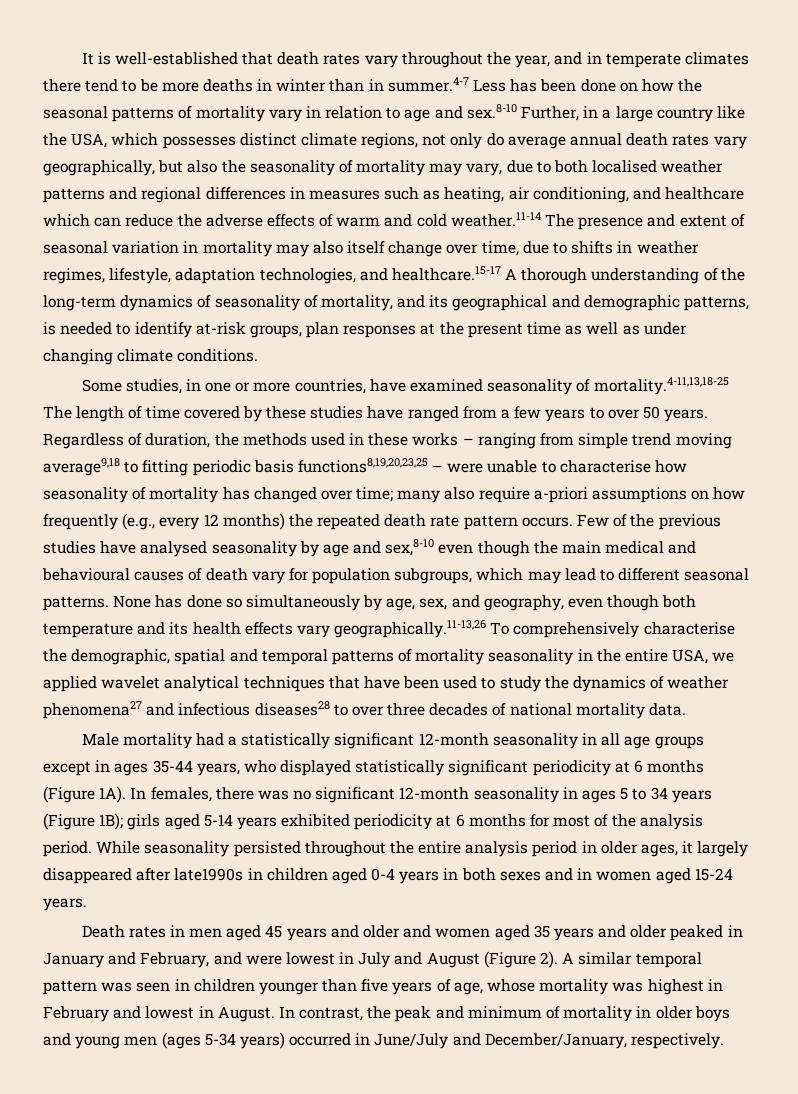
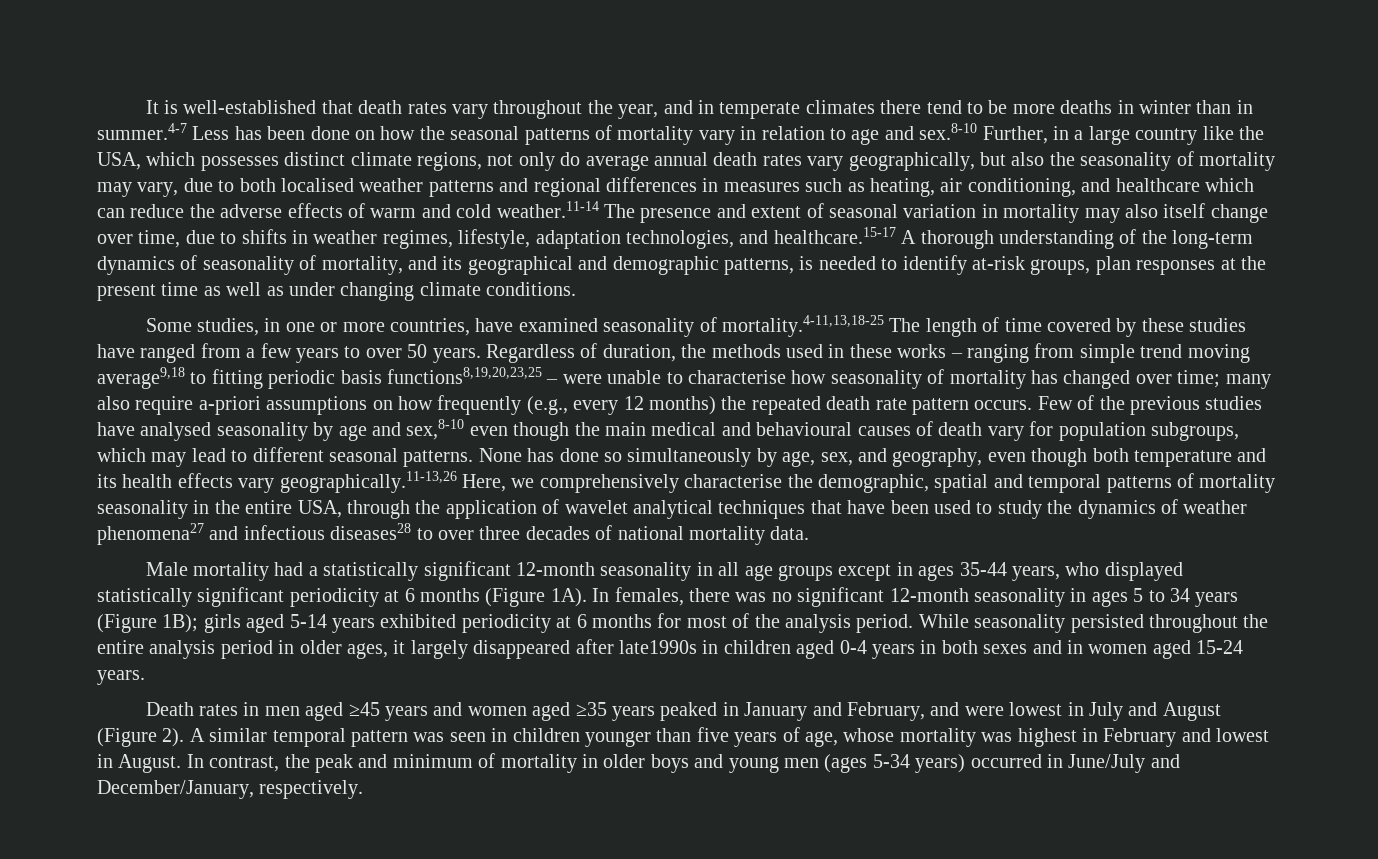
[490,622,510,635] To -> [462,474,535,492] Here, we
[712,652,735,662] [43,676,97,692] we applied -> [347,499,560,519] through the application of
[265,925,668,941] 45 years and older and women aged 35 years and older -> [348,702,655,721] ≥45 years and women aged ≥35 years

